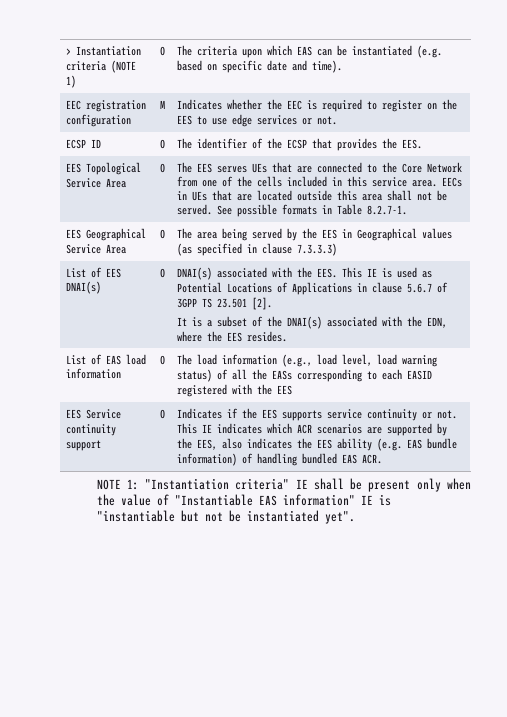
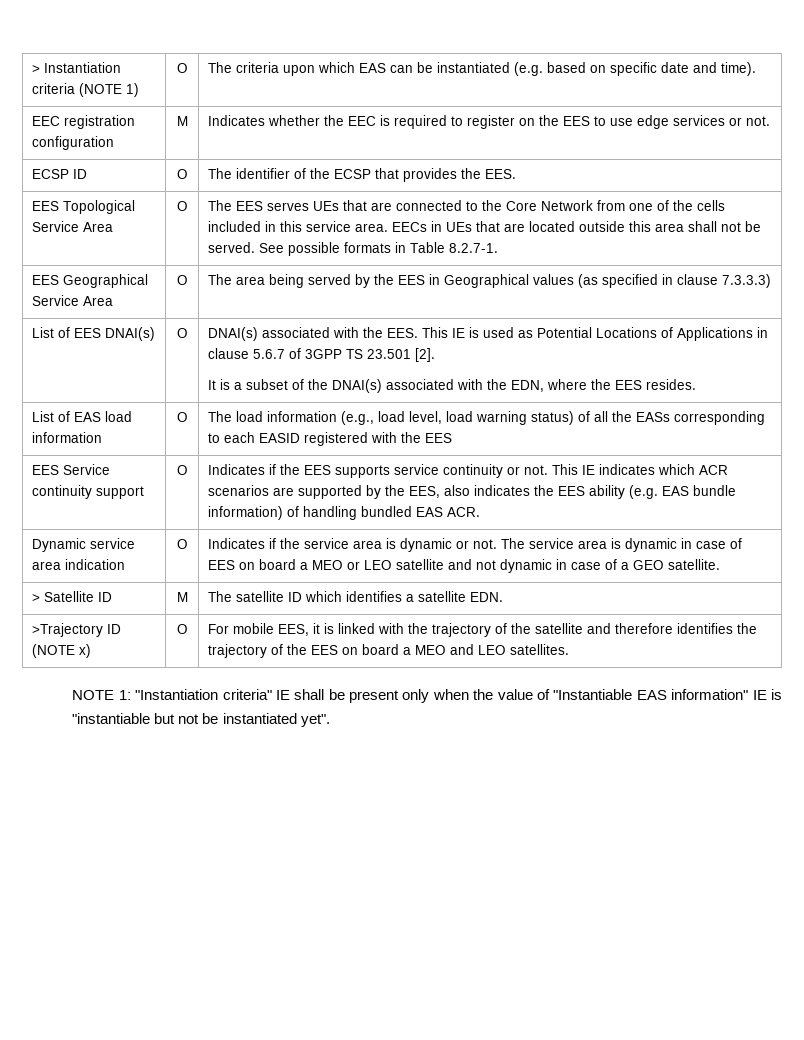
(382, 459) none -> [32,538,136,552] [32,559,126,570] [176,539,188,549] [208,538,743,552] [208,559,721,573] [32,591,113,602] [176,592,188,602] [208,591,504,602] [32,623,122,637] [32,644,92,658] [176,624,188,634] [208,623,758,637] [208,644,570,658] // Dynamic service area indication | O | Indicates if the service area is dynamic or not. The service area is dynamic in case of EES on board a MEO or LEO satellite and not dynamic in case of a GEO satellite. // > Satellite ID | M | The satellite ID which identifies a satellite EDN. // >Trajectory ID (NOTE x) | O | For mobile EES, it is linked with the trajectory of the satellite and therefore identifies the trajectory of the EES on board a MEO and LEO satellites.

